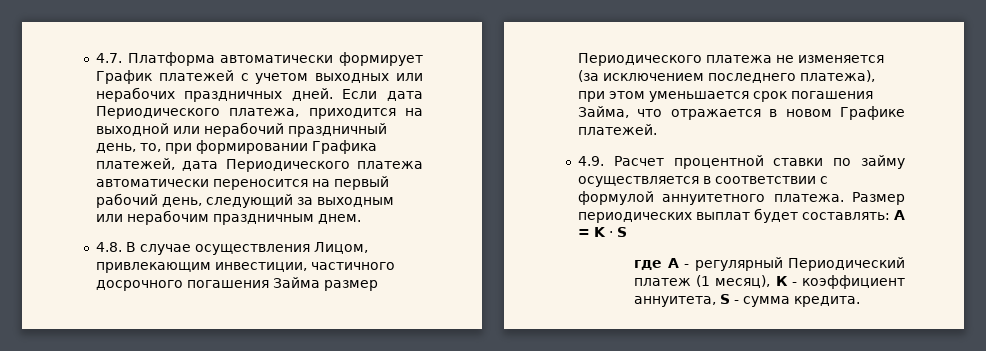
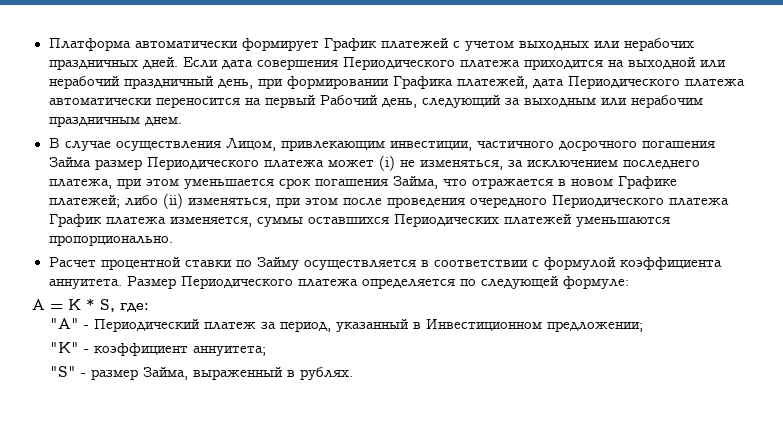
[95,53,122,63] 4.7. -> (48, 44) none
[95,106,300,119] Периодического платежа, -> [256,57,520,70] совершения Периодического платежа
[139,143,161,152] то, -> (253, 84) none
[95,193,158,208] рабочий -> [319,95,378,105] Рабочий
[95,242,122,252] 4.8. -> (182, 121) none
[775,55,884,63] [577,70,599,82] не изменяется (за -> [327,155,523,171] может (i) не изменяться, за
[799,70,875,82] платежа), -> [48,179,112,189] платежа,
[577,124,657,135] [577,156,604,166] платежей. // 4.9. -> [48,193,729,209] [48,214,670,227] [48,235,173,246] платежей; либо (ii) изменяться, при этом после проведения очередного Периодического платежа График платежа изменяется, суммы оставшихся Периодических платежей уменьшаются пропорционально. //
[861,155,905,169] займу -> [256,257,299,270] Займу
[662,192,905,205] [577,208,905,223] [577,227,627,237] [634,257,905,271] [634,275,905,289] [634,294,861,307] аннуитетного платежа. Размер периодических выплат будет составлять: A = K · S // где А - регулярный Периодический платеж (1 месяц), К - коэффициент аннуитета, S - сумма кредита. -> [619,257,722,270] [48,276,629,289] [32,299,149,312] [50,318,644,332] [50,342,267,356] [50,366,354,380] коэффициента аннуитета. Размер Периодического платежа определяется по следующей формуле: // A = K * S, где: // "А" - Периодический платеж за период, указанный в Инвестиционном предложении; // "К" - коэффициент аннуитета; // "S" - размер Займа, выраженный в рублях.

